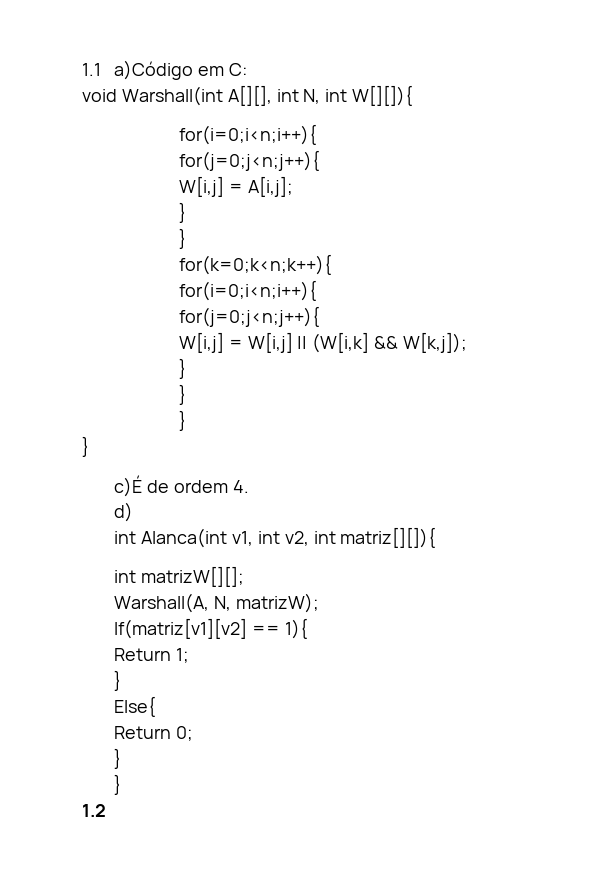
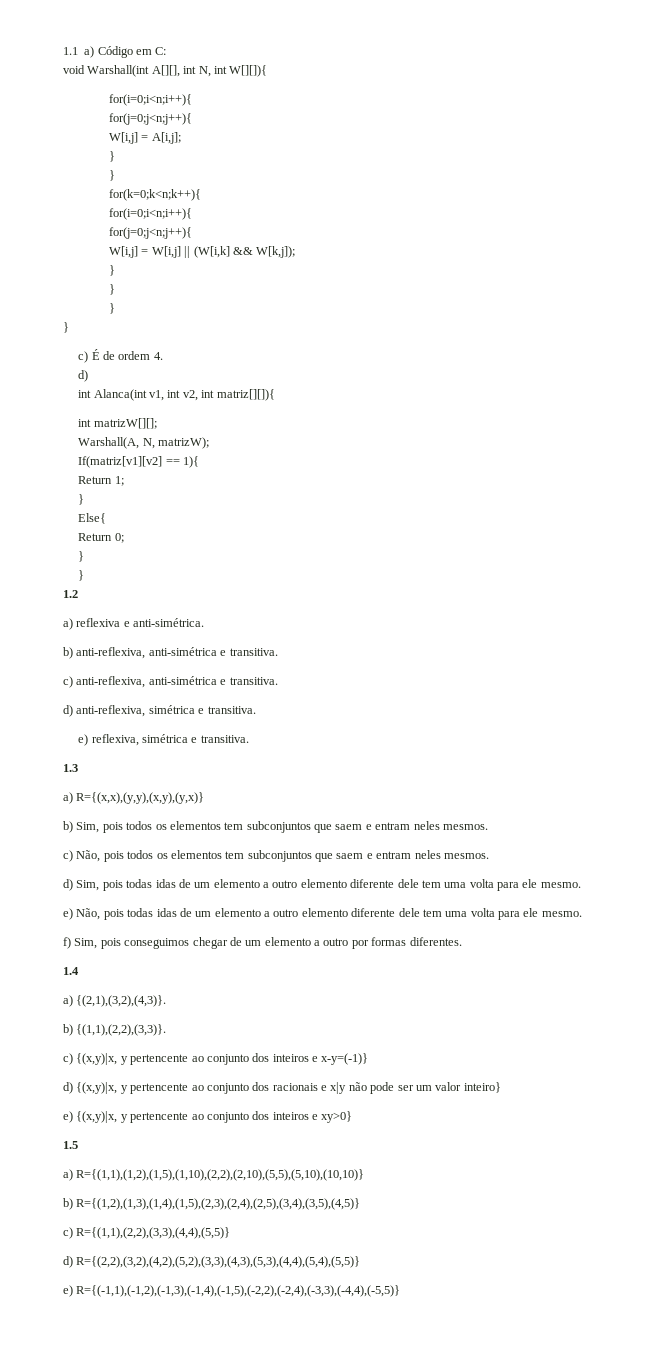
[114,60,194,80] a)Código -> [84,46,133,58] a) Código
[114,475,143,497] c)É -> [78,349,100,363] c) É
(106, 810) none -> [63,618,205,630] [63,647,278,659] [63,676,278,688] [63,705,256,717] [78,734,249,746] [63,764,78,772] [63,792,205,804] [63,821,488,833] [63,850,489,862] [63,879,581,891] [63,908,582,920] [63,937,462,949] [63,967,79,975] [63,995,167,1007] [63,1024,167,1036] [63,1053,369,1065] [63,1082,501,1094] [63,1111,353,1123] [63,1141,78,1149] [63,1169,365,1181] [63,1198,361,1210] [63,1227,231,1239] [63,1256,361,1268] [63,1285,401,1297] // a) reflexiva e anti-simétrica. // b) anti-reflexiva, anti-simétrica e transitiva. // c) anti-reflexiva, anti-simétrica e transitiva. // d) anti-reflexiva, simétrica e transitiva. // e) reflexiva, simétrica e transitiva. // 1.3 // a) R={(x,x),(y,y),(x,y),(y,x)} // b) Sim, pois todos os elementos tem subconjuntos que saem e entram neles mesmos. // c) Não, pois todos os elementos tem subconjuntos que saem e entram neles mesmos. // d) Sim, pois todas idas de um elemento a outro elemento diferente dele tem uma volta para ele mesmo. // e) Não, pois todas idas de um elemento a outro elemento diferente dele tem uma volta para ele mesmo. // f) Sim, pois conseguimos chegar de um elemento a outro por formas diferentes. // 1.4 // a) {(2,1),(3,2),(4,3)}. // b) {(1,1),(2,2),(3,3)}. // c) {(x,y)|x, y pertencente ao conjunto dos inteiros e x-y=(-1)} // d) {(x,y)|x, y pertencente ao conjunto dos racionais e x|y não pode ser um valor inteiro} // e) {(x,y)|x, y pertencente ao conjunto dos inteiros e xy>0} // 1.5 // a) R={(1,1),(1,2),(1,5),(1,10),(2,2),(2,10),(5,5),(5,10),(10,10)} // b) R={(1,2),(1,3),(1,4),(1,5),(2,3),(2,4),(2,5),(3,4),(3,5),(4,5)} // c) R={(1,1),(2,2),(3,3),(4,4),(5,5)} // d) R={(2,2),(3,2),(4,2),(5,2),(3,3),(4,3),(5,3),(4,4),(5,4),(5,5)} // e) R={(-1,1),(-1,2),(-1,3),(-1,4),(-1,5),(-2,2),(-2,4),(-3,3),(-4,4),(-5,5)}

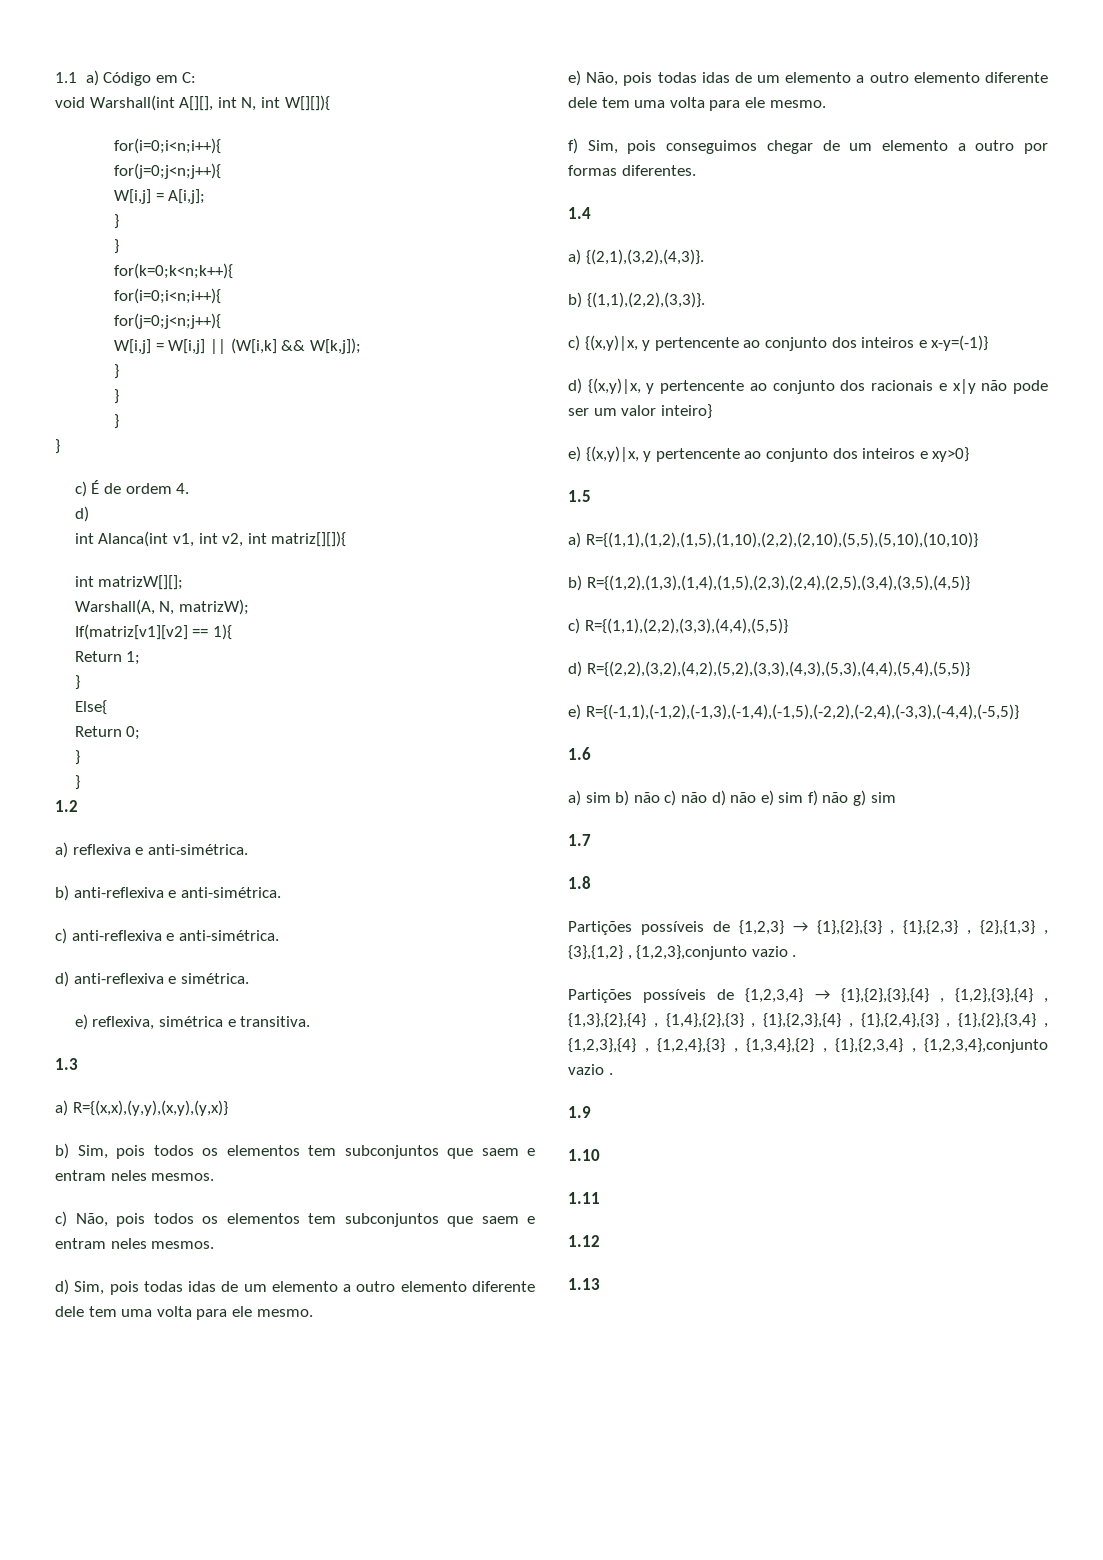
[76,647,278,659] [63,676,278,688] [63,705,256,717] anti-reflexiva, anti-simétrica e transitiva. // c) anti-reflexiva, anti-simétrica e transitiva. // d) anti-reflexiva, simétrica e transitiva. -> [73,887,281,898] [55,928,279,944] [55,971,249,987] anti-reflexiva e anti-simétrica. // c) anti-reflexiva e anti-simétrica. // d) anti-reflexiva e simétrica.
(401, 1291) none -> [568,747,591,760] [568,790,896,806] [568,834,591,846] [568,876,591,889] [568,920,1048,935] [568,945,797,960] [568,988,1048,1003] [568,1013,1048,1028] [568,1038,1048,1053] [568,1064,613,1075] [568,1106,591,1118] [568,1149,600,1161] [568,1192,600,1204] [568,1235,600,1247] [568,1278,600,1290] // 1.6 // a) sim b) não c) não d) não e) sim f) não g) sim // 1.7 // 1.8 // Partições possíveis de {1,2,3} → {1},{2},{3} , {1},{2,3} , {2},{1,3} , {3},{1,2} , {1,2,3},conjunto vazio . // Partições possíveis de {1,2,3,4} → {1},{2},{3},{4} , {1,2},{3},{4} , {1,3},{2},{4} , {1,4},{2},{3} , {1},{2,3},{4} , {1},{2,4},{3} , {1},{2},{3,4} , {1,2,3},{4} , {1,2,4},{3} , {1,3,4},{2} , {1},{2,3,4} , {1,2,3,4},conjunto vazio . // 1.9 // 1.10 // 1.11 // 1.12 // 1.13

